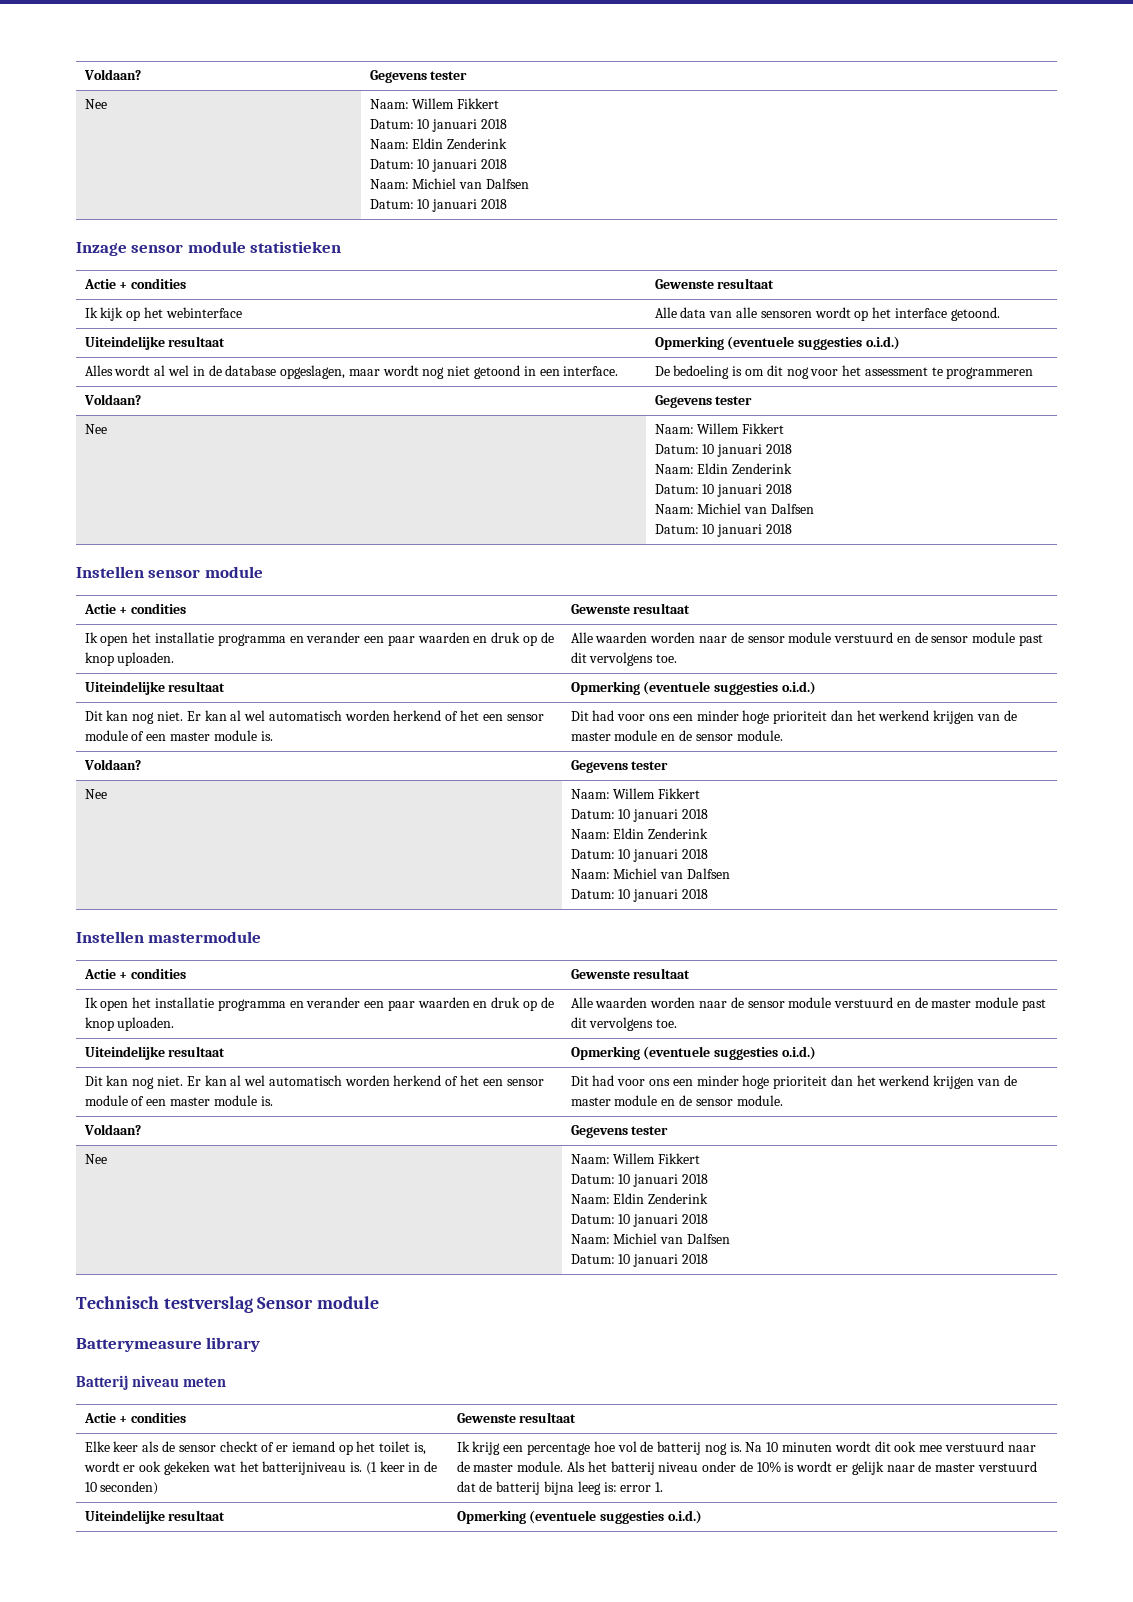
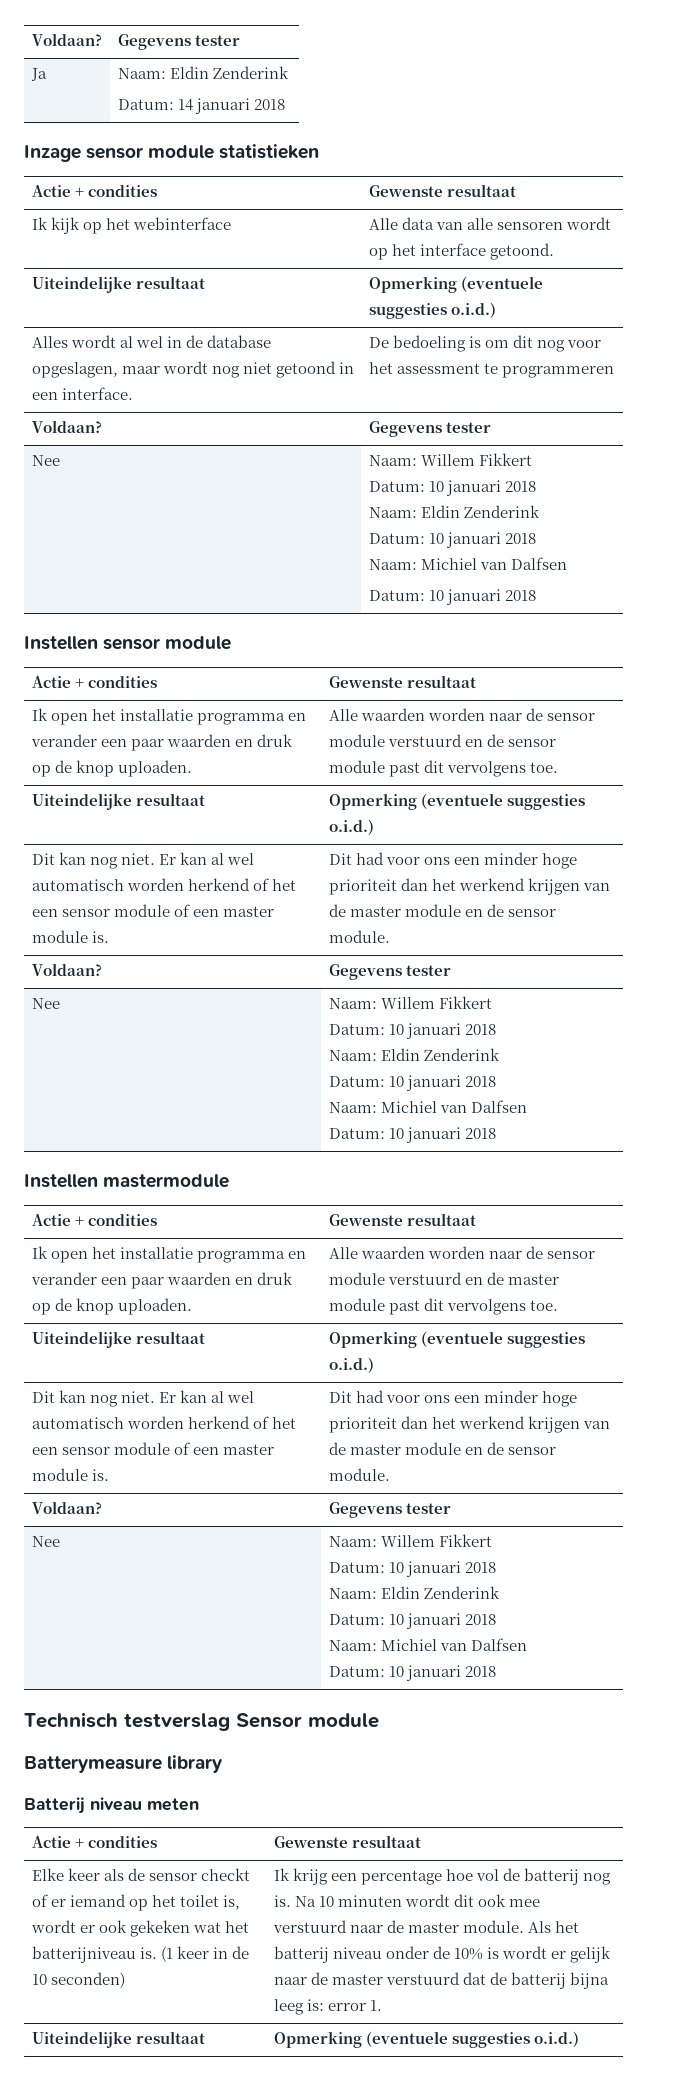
[83,69,141,80] [369,70,468,83] [84,99,107,109] [369,98,500,109] [369,119,507,132] [369,138,508,149] [369,159,507,172] [369,178,529,189] [369,199,430,209] Voldaan? | Gegevens tester // Nee | Naam: Willem Fikkert // Datum: 10 januari 2018 // Naam: Eldin Zenderink // Datum: 10 januari 2018 // Naam: Michiel van Dalfsen // Datum: 10 -> [31,33,102,46] [117,34,240,50] [30,68,47,81] [117,66,289,79] [117,99,193,111] Voldaan? | Gegevens tester // Ja | Naam: Eldin Zenderink // Datum: 14

